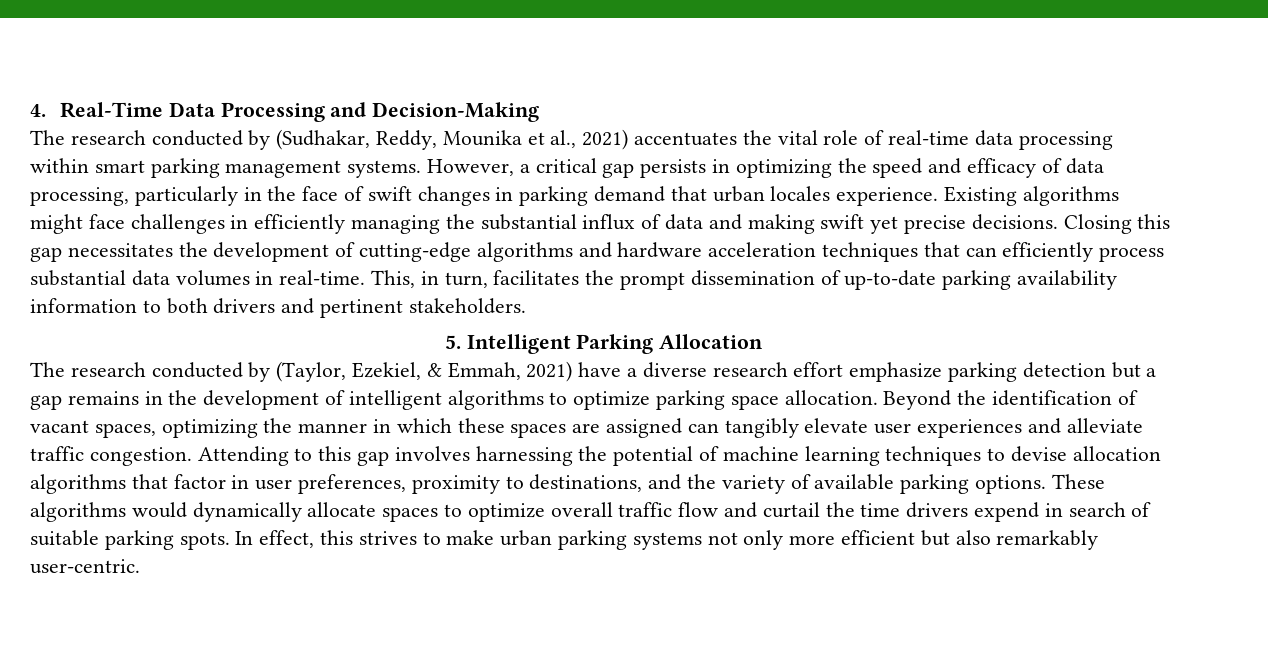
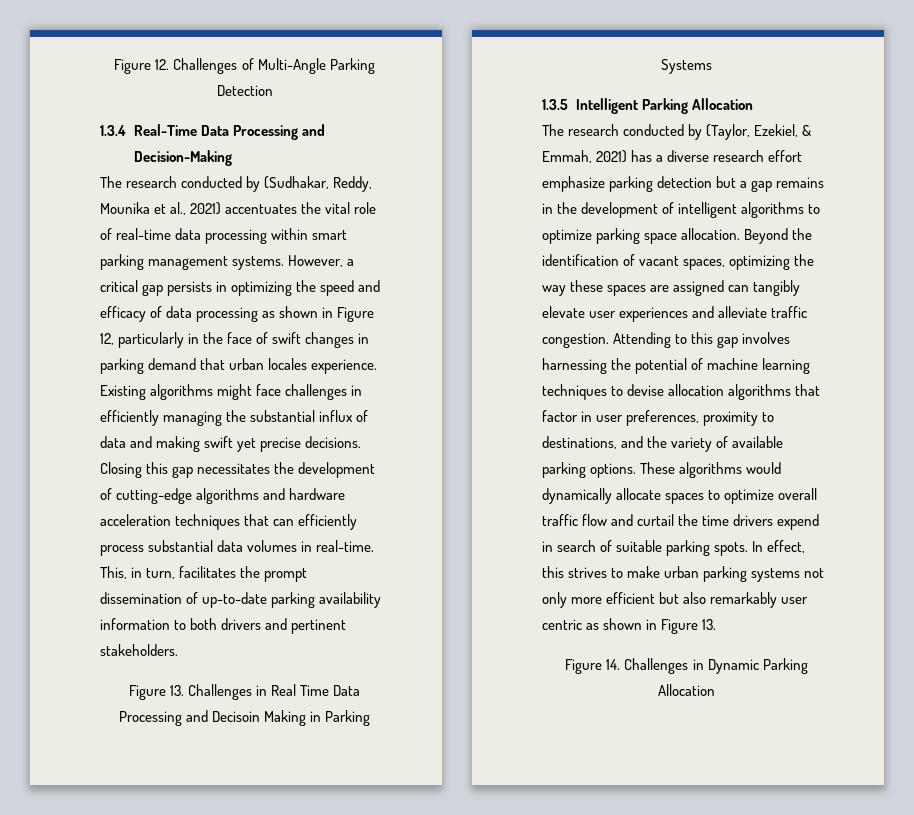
[30,104,46,117] 4. -> [114,58,375,74] [216,85,273,96] [100,125,126,136] Figure 12. Challenges of Multi-Angle Parking Detection // 1.3.4
[30,187,129,206] processing, -> [196,306,375,322] [100,333,114,345] processing as shown in Figure 12,
[444,335,461,349] 5. -> [128,684,361,700] [118,710,371,726] [661,59,712,74] [542,99,568,110] Figure 13. Challenges in Real Time Data Processing and Decisoin Making in Parking Systems // 1.3.5
[578,362,622,377] have -> [631,150,653,162] has
[298,418,452,433] manner in which -> [542,285,566,296] way
[30,559,140,574] user-centric. -> [781,597,809,604] [542,618,717,634] [565,658,808,674] [658,684,715,696] user centric as shown in Figure 13. // Figure 14. Challenges in Dynamic Parking Allocation

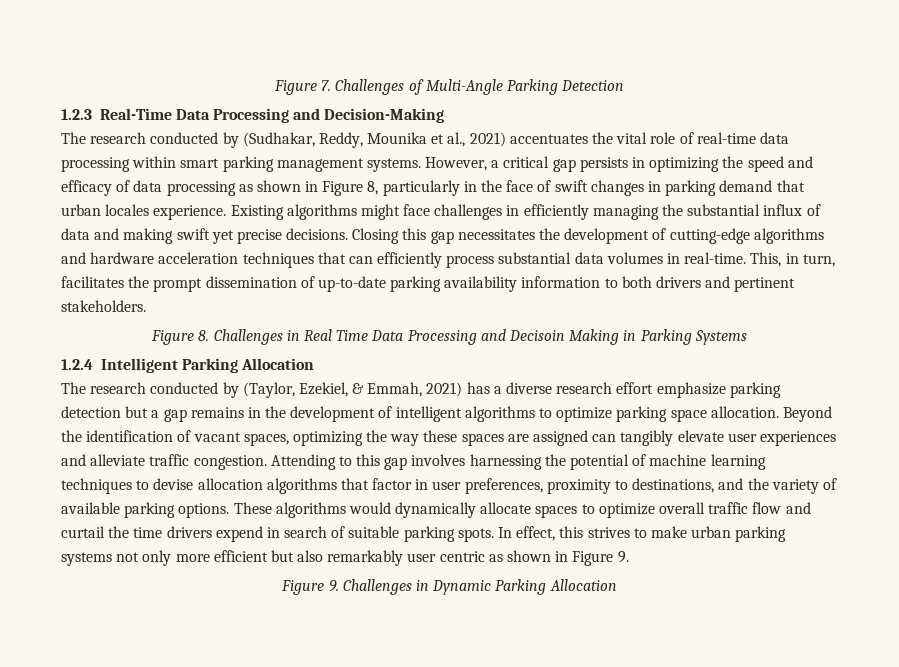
[114,59,170,74] Figure 12. -> [273,80,332,95] Figure 7.
[100,125,126,136] 1.3.4 -> [61,109,92,120] 1.2.3
[100,333,114,345] 12, -> [367,181,379,195] 8,
[169,685,184,696] 13. -> [198,330,210,341] 8.
[542,99,568,110] 1.3.5 -> [61,359,93,370] 1.2.4
[702,619,717,630] [565,659,621,674] 13. // Figure 14. -> [617,551,629,563] [281,580,339,595] 9. // Figure 9.

